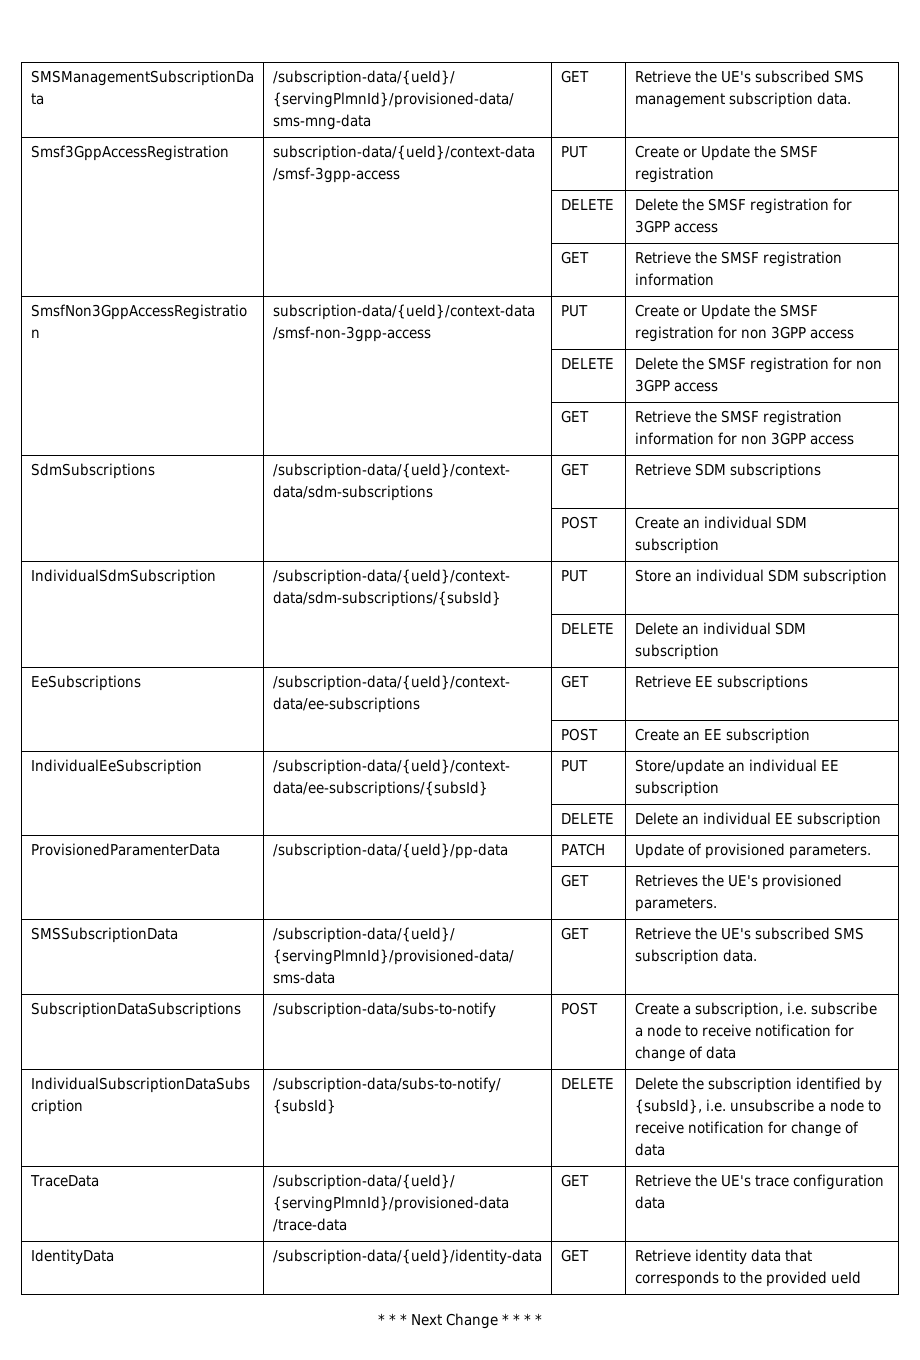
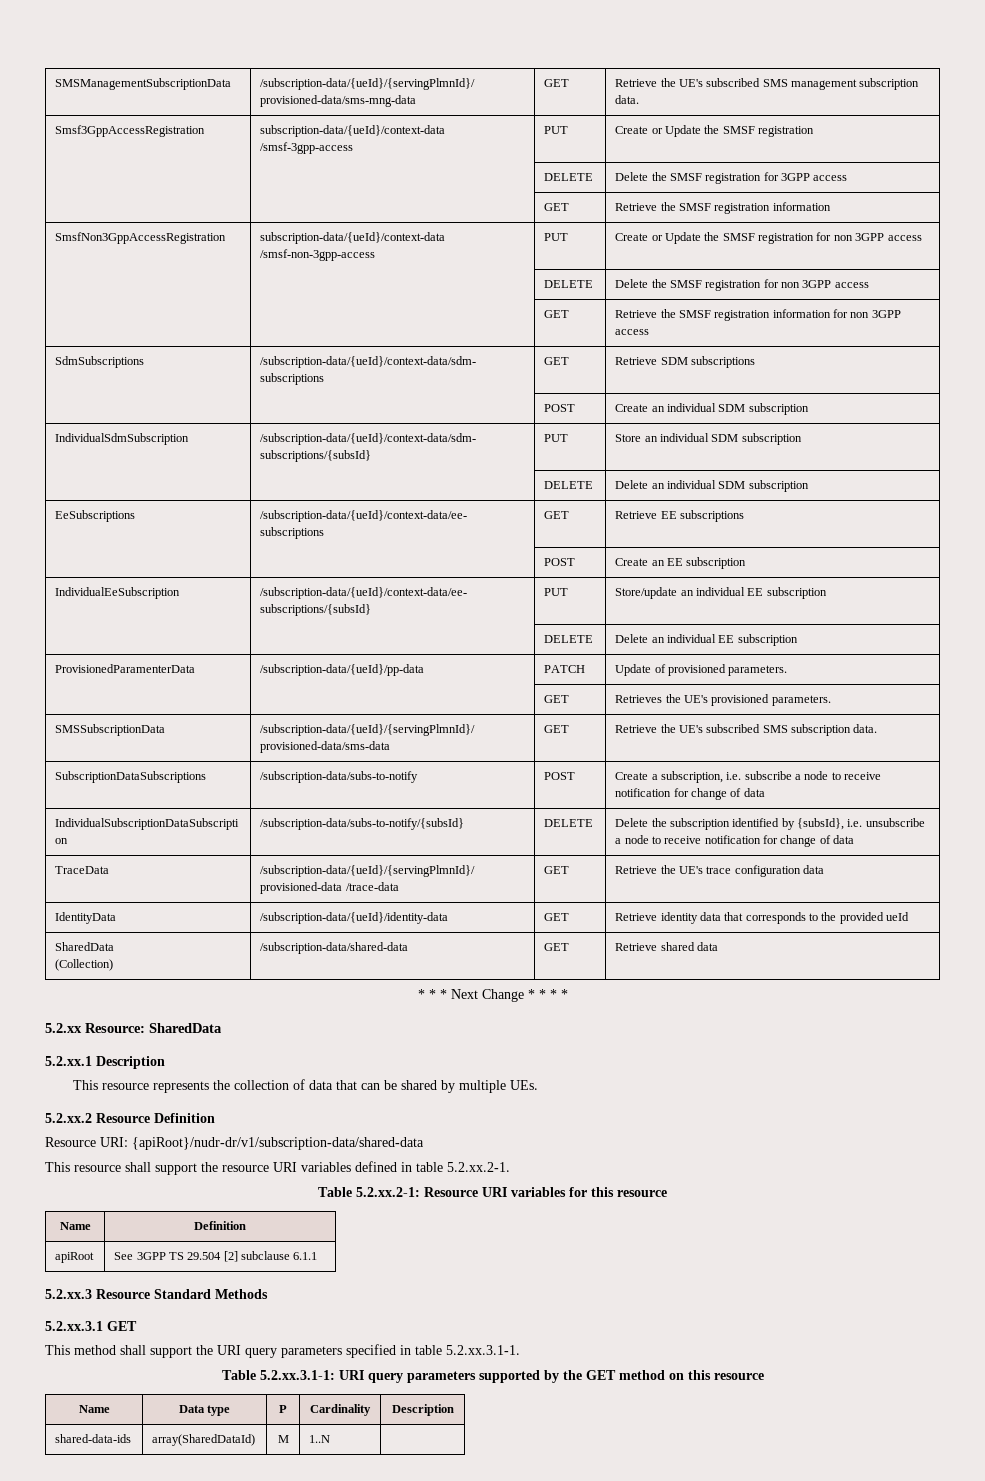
(862, 1277) none -> [55,942,115,951] [55,959,114,971] [260,942,409,954] [544,943,570,951] [615,942,718,951] // SharedData // (Collection) | /subscription-data/shared-data | GET | Retrieve shared data
(543, 1319) none -> [45,1023,222,1033] [45,1056,165,1069] [73,1079,539,1093] [45,1113,215,1123] [45,1137,424,1150] [45,1161,510,1175] [318,1187,667,1197] [59,1222,91,1230] [194,1221,246,1230] [55,1252,95,1263] [114,1251,318,1262] [45,1289,268,1299] [45,1321,137,1331] [45,1344,520,1358] [221,1370,764,1383] [78,1405,110,1413] [178,1405,231,1416] [279,1405,287,1413] [310,1404,371,1416] [391,1404,454,1416] [55,1434,132,1443] [152,1434,256,1446] [277,1435,289,1443] [309,1435,331,1443] // 5.2.xx Resource: SharedData // 5.2.xx.1 Description // This resource represents the collection of data that can be shared by multiple UEs. // 5.2.xx.2 Resource Definition // Resource URI: {apiRoot}/nudr-dr/v1/subscription-data/shared-data // This resource shall support the resource URI variables defined in table 5.2.xx.2-1. // Table 5.2.xx.2-1: Resource URI variables for this resource // Name | Definition // apiRoot | See 3GPP TS 29.504 [2] subclause 6.1.1 // 5.2.xx.3 Resource Standard Methods // 5.2.xx.3.1 GET // This method shall support the URI query parameters specified in table 5.2.xx.3.1-1. // Table 5.2.xx.3.1-1: URI query parameters supported by the GET method on this resource // Name | Data type | P | Cardinality | Description // shared-data-ids | array(SharedDataId) | M | 1..N |

